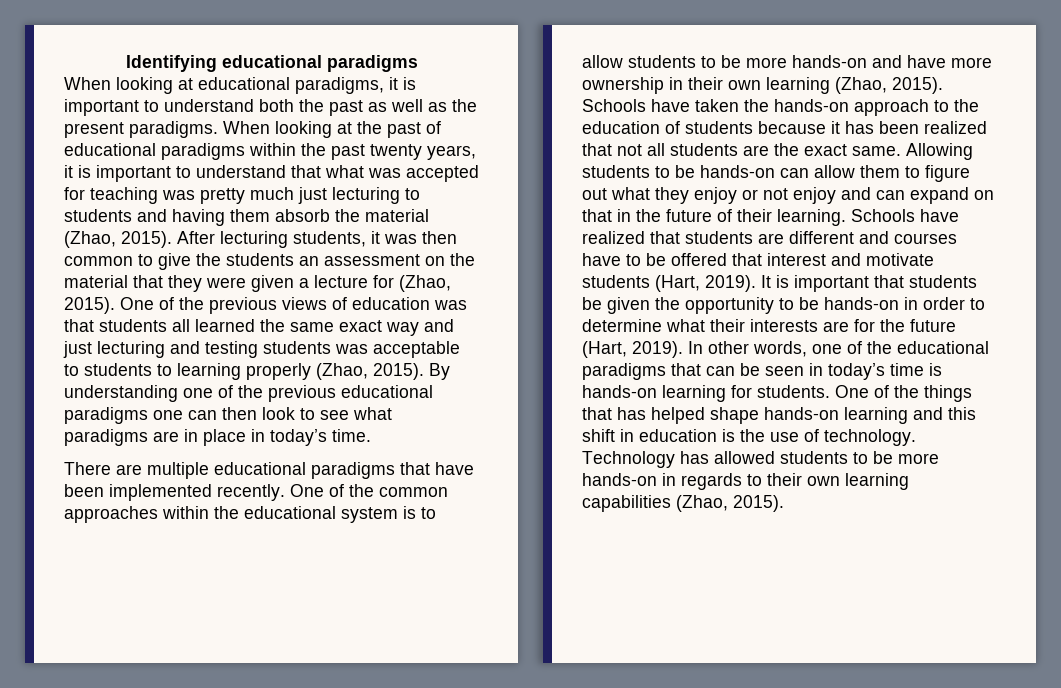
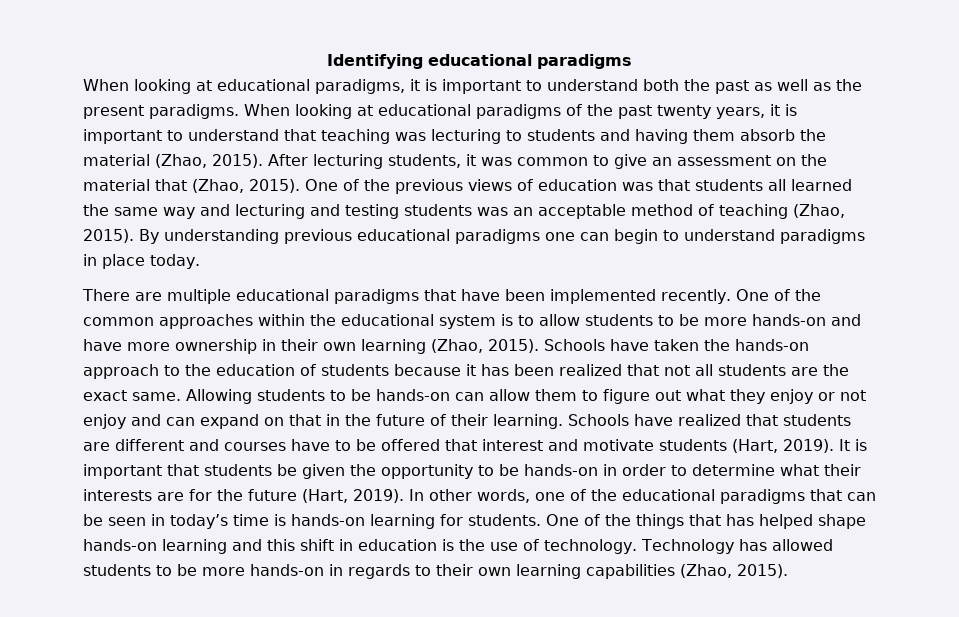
[357,121,441,138] [64,143,296,160] the past of educational paradigms within -> [378,104,582,119] educational paradigms of
[325,165,479,182] [64,187,327,204] what was accepted for teaching was pretty much just -> [321,129,426,144] teaching was
[422,231,457,244] then -> (512, 161) none
[196,253,294,266] the students -> (647, 161) none
[168,275,394,292] they were given a lecture for -> (187, 185) none
[339,320,382,332] exact -> (158, 211) none
[63,341,92,358] just -> (230, 210) none
[373,341,460,358] [64,363,311,380] acceptable to students to learning properly -> [513,204,788,219] an acceptable method of teaching
[183,385,263,398] one of the -> (279, 236) none
[222,407,392,420] [64,429,371,446] then look to see what paradigms are in place in today’s time. -> [614,229,865,244] [83,254,200,269] begin to understand paradigms in place today.

